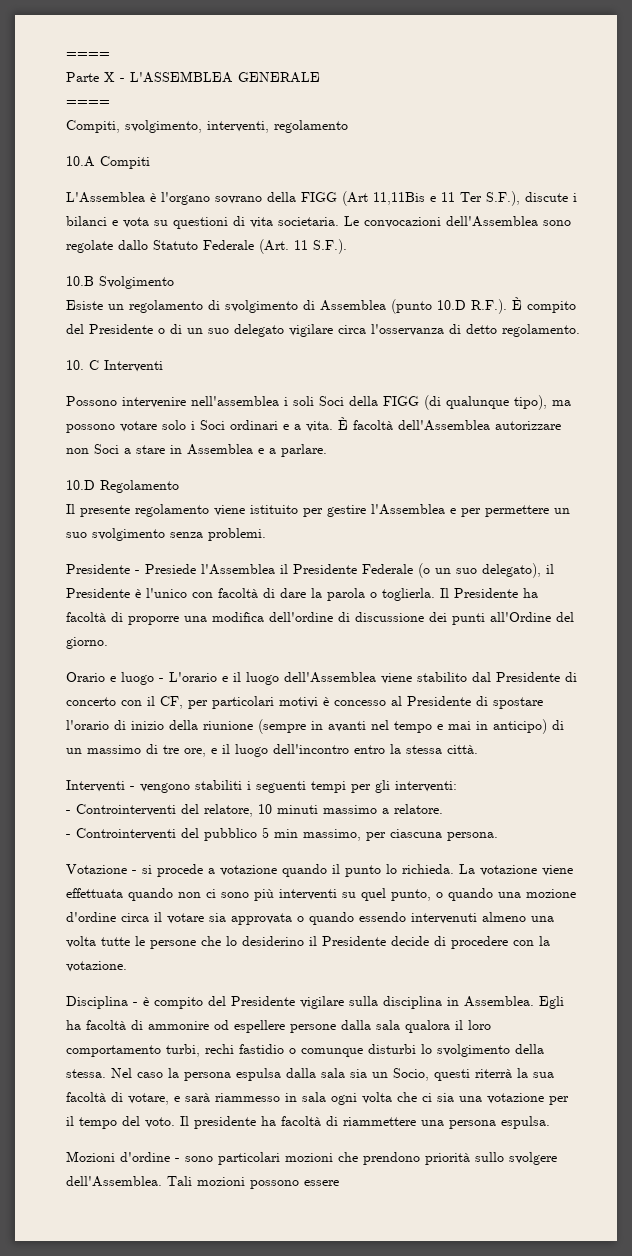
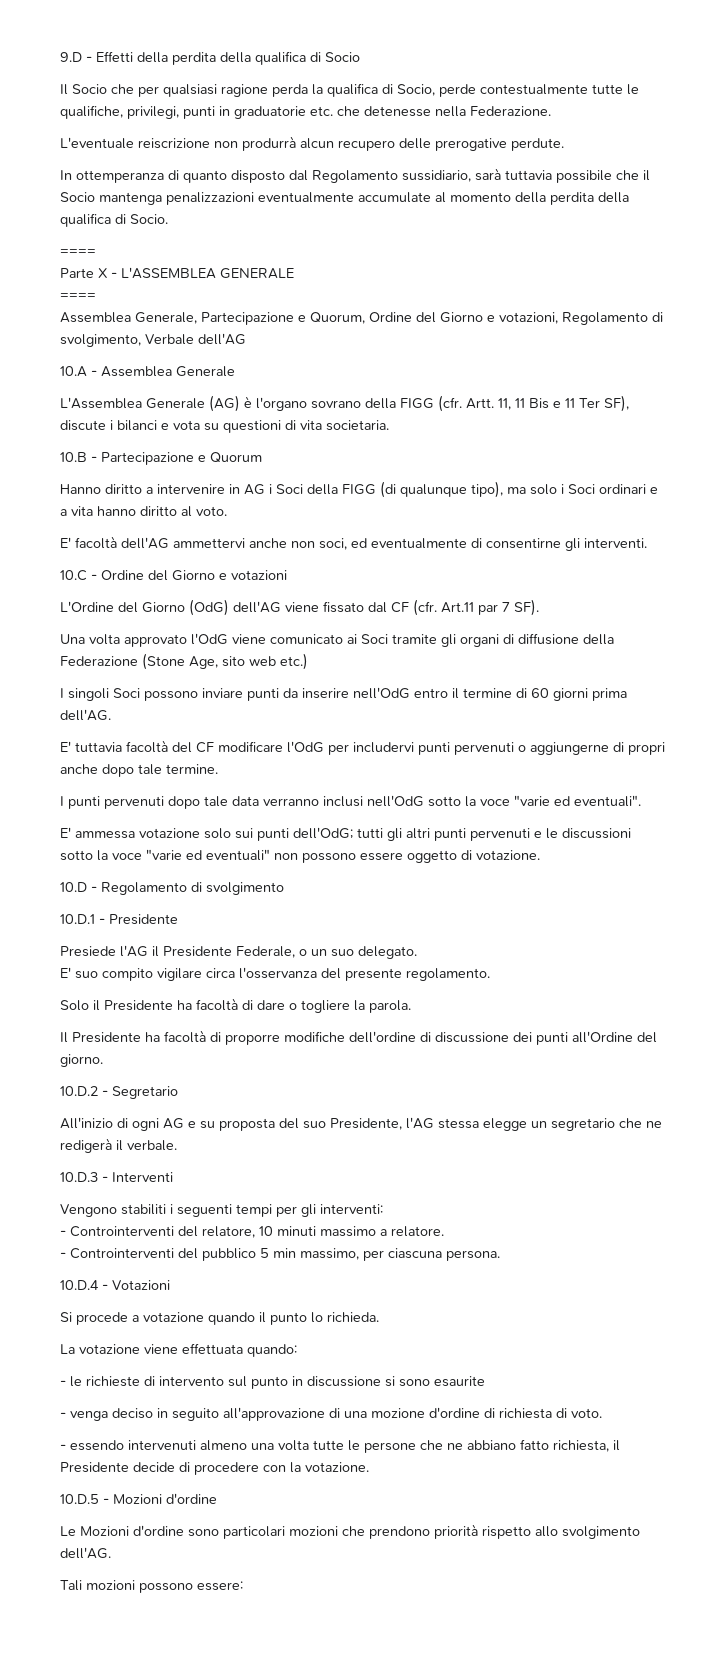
(66, 55) none -> [60,51,360,65] [60,83,639,97] [60,105,551,119] [60,136,564,151] [60,168,650,183] [60,192,629,205] [60,213,168,227] 9.D - Effetti della perdita della qualifica di Socio // Il Socio che per qualsiasi ragione perda la qualifica di Socio, perde contestualmente tutte le qualifiche, privilegi, punti in graduatorie etc. che detenesse nella Federazione. // L'eventuale reiscrizione non produrrà alcun recupero delle prerogative perdute. // In ottemperanza di quanto disposto dal Regolamento sussidiario, sarà tuttavia possibile che il Socio mantenga penalizzazioni eventualmente accumulate al momento della perdita della qualifica di Socio. //
[66,120,348,133] [66,156,150,169] Compiti, svolgimento, interventi, regolamento // 10.A Compiti -> [60,312,663,325] [60,333,246,347] [60,366,235,377] Assemblea Generale, Partecipazione e Quorum, Ordine del Giorno e votazioni, Regolamento di svolgimento, Verbale dell'AG // 10.A - Assemblea Generale
(145, 197) none -> [146,395,240,412] Generale (AG)
[342,191,425,206] (Art 11,11Bis -> [438,395,549,412] (cfr. Artt. 11, 11 Bis
[486,191,520,206] S.F.), -> [604,395,629,412] SF),
[344,216,571,228] [66,239,347,254] [66,276,174,289] [66,297,576,314] [66,324,580,337] [66,360,163,372] [66,396,314,408] Le convocazioni dell'Assemblea sono regolate dallo Statuto Federale (Art. 11 S.F.). // 10.B Svolgimento // Esiste un regolamento di svolgimento di Assemblea (punto 10.D R.F.). È compito del Presidente o di un suo delegato vigilare circa l'osservanza di detto regolamento. // 10. C Interventi // Possono intervenire nell'assemblea i soli -> [60,452,262,465] [60,484,272,495] // 10.B - Partecipazione e Quorum // Hanno diritto a intervenire in AG i
[66,421,157,433] possono votare -> (526, 490) none
[306,417,561,432] [66,444,327,457] [66,480,179,493] [66,504,570,517] [66,528,266,541] [66,563,554,578] [66,588,435,601] vita. È facoltà dell'Assemblea autorizzare non Soci a stare in Assemblea e a parlare. // 10.D Regolamento // Il presente regolamento viene istituito per gestire l'Assemblea e per permettere un suo svolgimento senza problemi. // Presidente - Presiede l'Assemblea il Presidente Federale (o un suo delegato), il Presidente è l'unico con facoltà di dare la parola o toglierla. -> [71,506,227,517] [60,536,647,551] [60,570,287,581] [60,599,539,616] [60,633,614,647] [60,653,308,670] [60,687,627,701] [60,709,111,721] [60,740,665,755] [60,764,218,777] [60,795,641,809] [60,827,631,841] [60,849,540,863] [60,882,284,895] [60,914,178,925] [60,945,417,959] [60,967,490,981] [60,998,411,1013] vita hanno diritto al voto. // E' facoltà dell'AG ammettervi anche non soci, ed eventualmente di consentirne gli interventi. // 10.C - Ordine del Giorno e votazioni // L'Ordine del Giorno (OdG) dell'AG viene fissato dal CF (cfr. Art.11 par 7 SF). // Una volta approvato l'OdG viene comunicato ai Soci tramite gli organi di diffusione della Federazione (Stone Age, sito web etc.) // I singoli Soci possono inviare punti da inserire nell'OdG entro il termine di 60 giorni prima dell'AG. // E' tuttavia facoltà del CF modificare l'OdG per includervi punti pervenuti o aggiungerne di propri anche dopo tale termine. // I punti pervenuti dopo tale data verranno inclusi nell'OdG sotto la voce "varie ed eventuali". // E' ammessa votazione solo sui punti dell'OdG; tutti gli altri punti pervenuti e le discussioni sotto la voce "varie ed eventuali" non possono essere oggetto di votazione. // 10.D - Regolamento di svolgimento // 10.D.1 - Presidente // Presiede l'AG il Presidente Federale, o un suo delegato. // E' suo compito vigilare circa l'osservanza del presente regolamento. // Solo il Presidente ha facoltà di dare o togliere la parola. //
[184,612,264,622] una modifica -> [284,1031,345,1042] modifiche
[66,672,577,685] [66,696,543,709] [66,719,564,734] [66,744,478,757] [66,780,190,793] Orario e luogo - L'orario e il luogo dell'Assemblea viene stabilito dal Presidente di concerto con il CF, per particolari motivi è concesso al Presidente di spostare l'orario di inizio della riunione (sempre in avanti nel tempo e mai in anticipo) di un massimo di tre ore, e il luogo dell'incontro entro la stessa città. // Interventi - vengono -> [60,1086,178,1099] [60,1117,662,1131] [60,1138,177,1153] [60,1172,173,1182] [60,1204,117,1217] 10.D.2 - Segretario // All'inizio di ogni AG e su proposta del suo Presidente, l'AG stessa elegge un segretario che ne redigerà il verbale. // 10.D.3 - Interventi // Vengono
[66,864,152,874] Votazione - si -> [60,1280,170,1290] [60,1312,72,1322] 10.D.4 - Votazioni // Si
(454, 869) none -> (379, 1317) //
[128,888,576,901] [66,912,354,925] quando non ci sono più interventi su quel punto, o quando una mozione d'ordine circa il votare sia approvata o quando -> [247,1344,297,1357] [60,1376,485,1389] [60,1407,602,1421] [60,1444,66,1450] quando: // - le richieste di intervento sul punto in discussione si sono esaurite // - venga deciso in seguito all'approvazione di una mozione d'ordine di richiesta di voto. // -
[226,936,304,946] lo desiderino -> [447,1439,609,1452] ne abbiano fatto richiesta,
[66,996,564,1009] [66,1020,491,1033] [66,1044,544,1057] [66,1068,554,1081] [66,1092,569,1105] [66,1116,550,1129] [66,1151,180,1162] Disciplina - è compito del Presidente vigilare sulla disciplina in Assemblea. Egli ha facoltà di ammonire od espellere persone dalla sala qualora il loro comportamento turbi, rechi fastidio o comunque disturbi lo svolgimento della stessa. Nel caso la persona espulsa dalla sala sia un Socio, questi riterrà la sua facoltà di votare, e sarà riammesso in sala ogni volta che ci sia una votazione per il tempo del voto. Il presidente ha facoltà di riammettere una persona espulsa. // Mozioni d'ordine - -> [60,1493,217,1504] [60,1525,184,1536] 10.D.5 - Mozioni d'ordine // Le Mozioni d'ordine
[475,1152,557,1165] [66,1176,162,1187] sullo svolgere dell'Assemblea. -> [482,1526,640,1539] [60,1547,111,1559] rispetto allo svolgimento dell'AG. //
[304,1180,339,1186] essere -> [197,1581,243,1591] essere:

